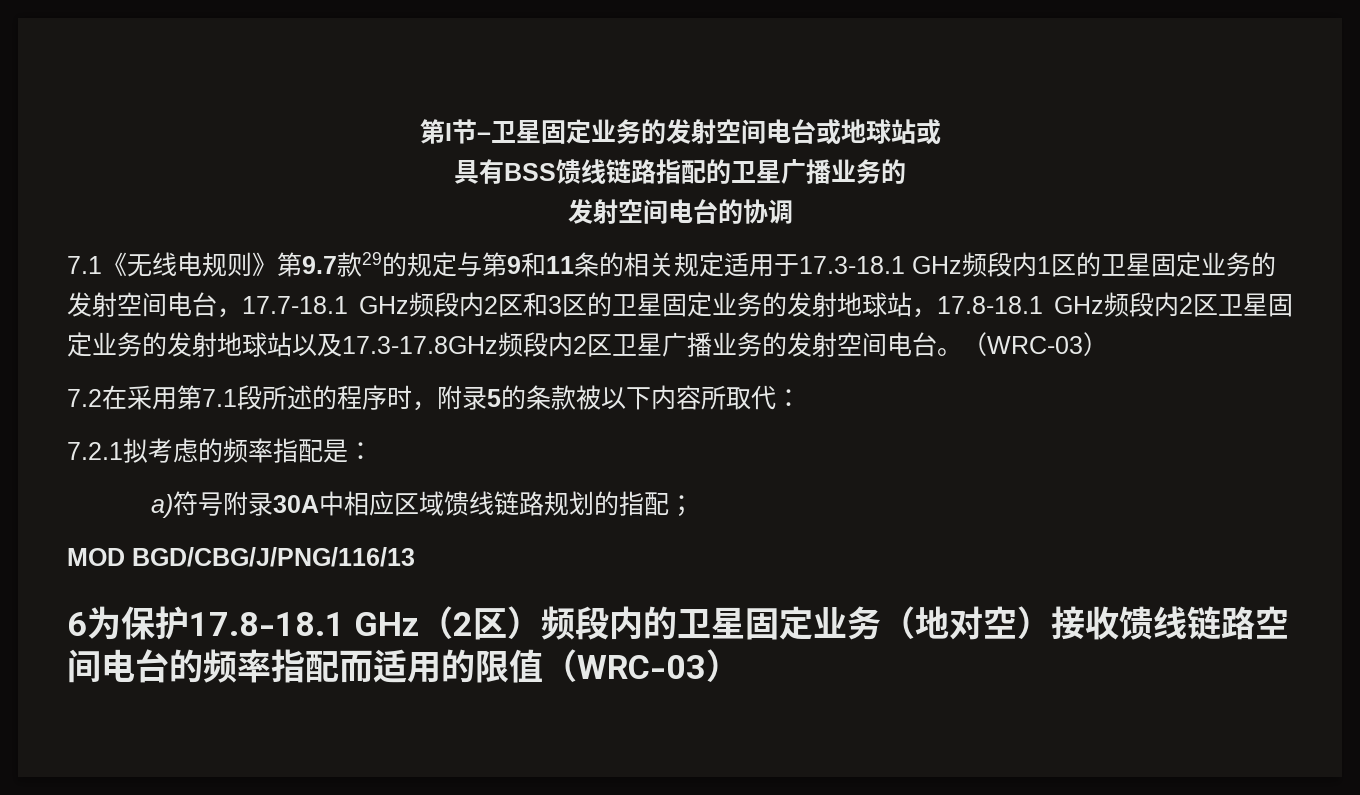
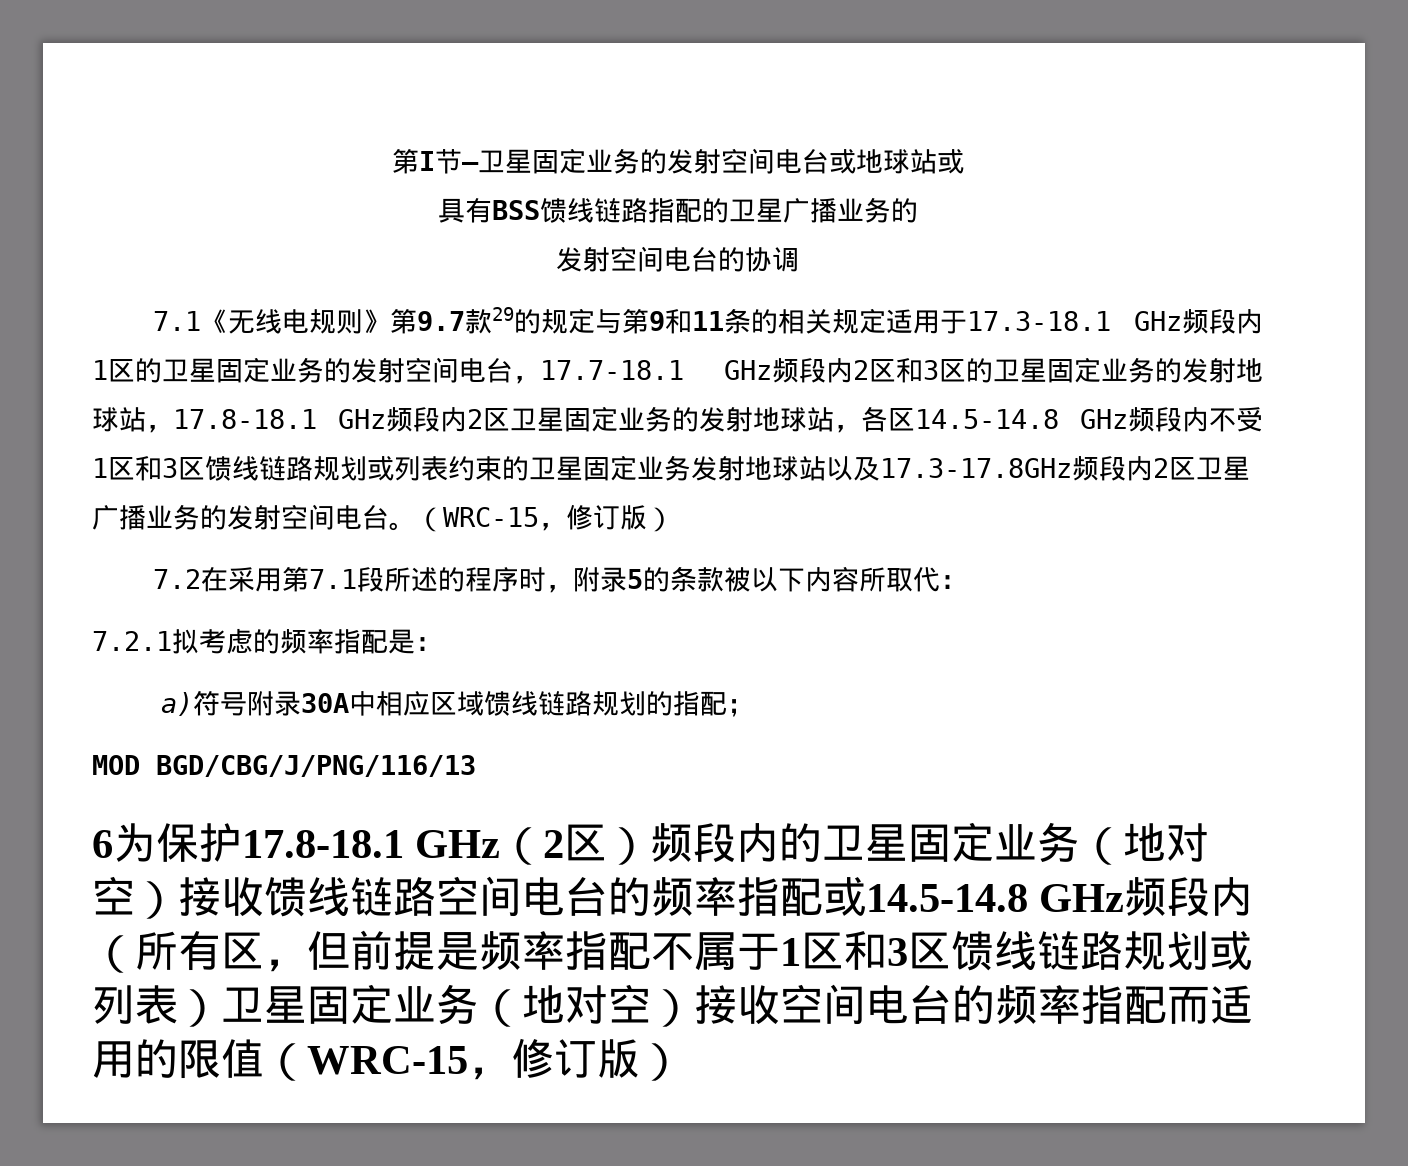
(292, 344) none -> [834,406,1263,433] [92,455,826,481] ，各区14.5-14.8 GHz频段内不受1区和3区馈线链路规划或列表约束的卫星固定业务发射地球站
[987,336,1083,354] WRC-03 -> [443,504,647,531] WRC-15，修订版
(339, 667) none -> [823,877,1254,917] [92,930,1252,973] [92,984,1167,1027] 或14.5-14.8 GHz频段内（所有区，但前提是频率指配不属于1区和3区馈线链路规划或列表）卫星固定业务（地对空）接收空间电台的频率指配
[577,655,706,679] WRC-03 -> [307,1038,640,1080] WRC-15，修订版

